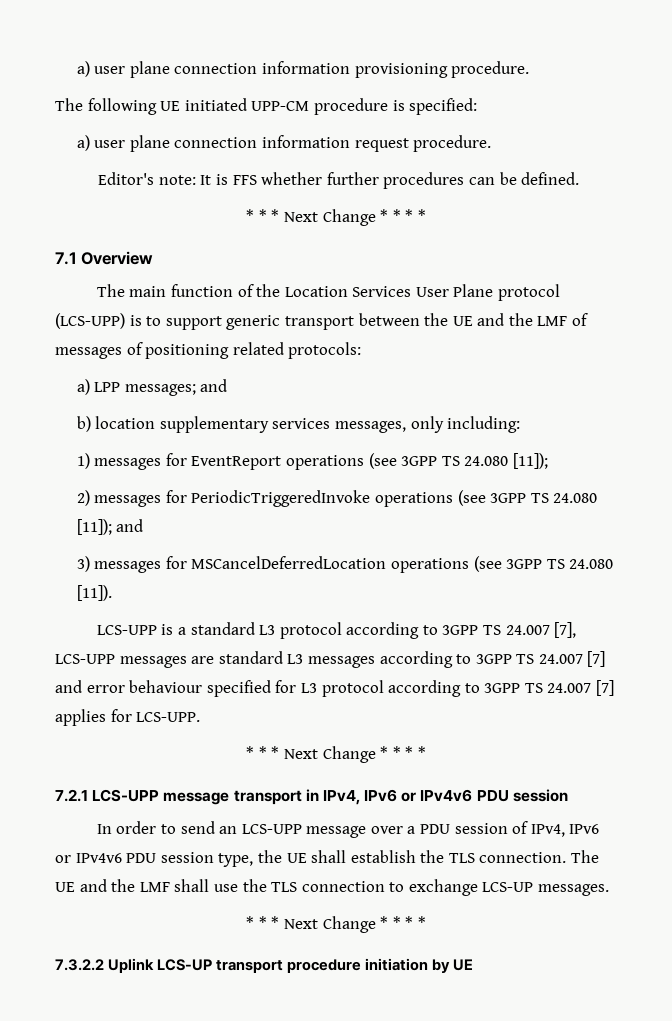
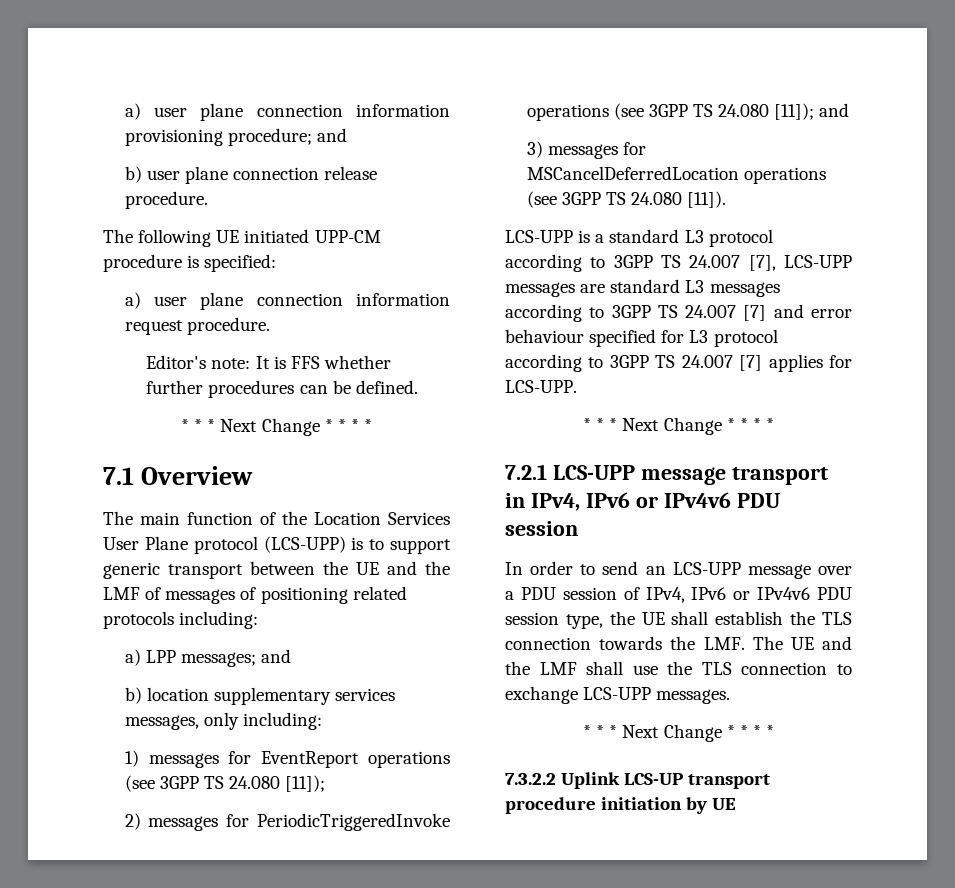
(448, 70) none -> [227,128,347,146] [124,166,378,184] procedure; and // b) user plane connection release
[288,342,362,359] protocols: -> [103,611,259,629] protocols including:
[479,852,567,863] connection. -> [505,636,745,650] connection towards the LMF.
[482,882,534,892] LCS-UP -> [583,687,652,700] LCS-UPP

